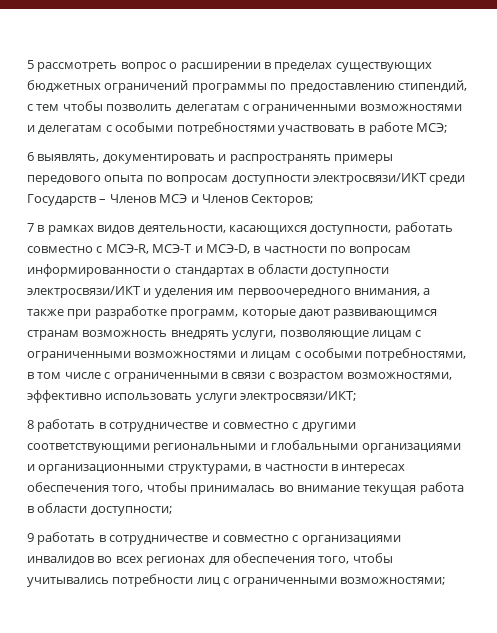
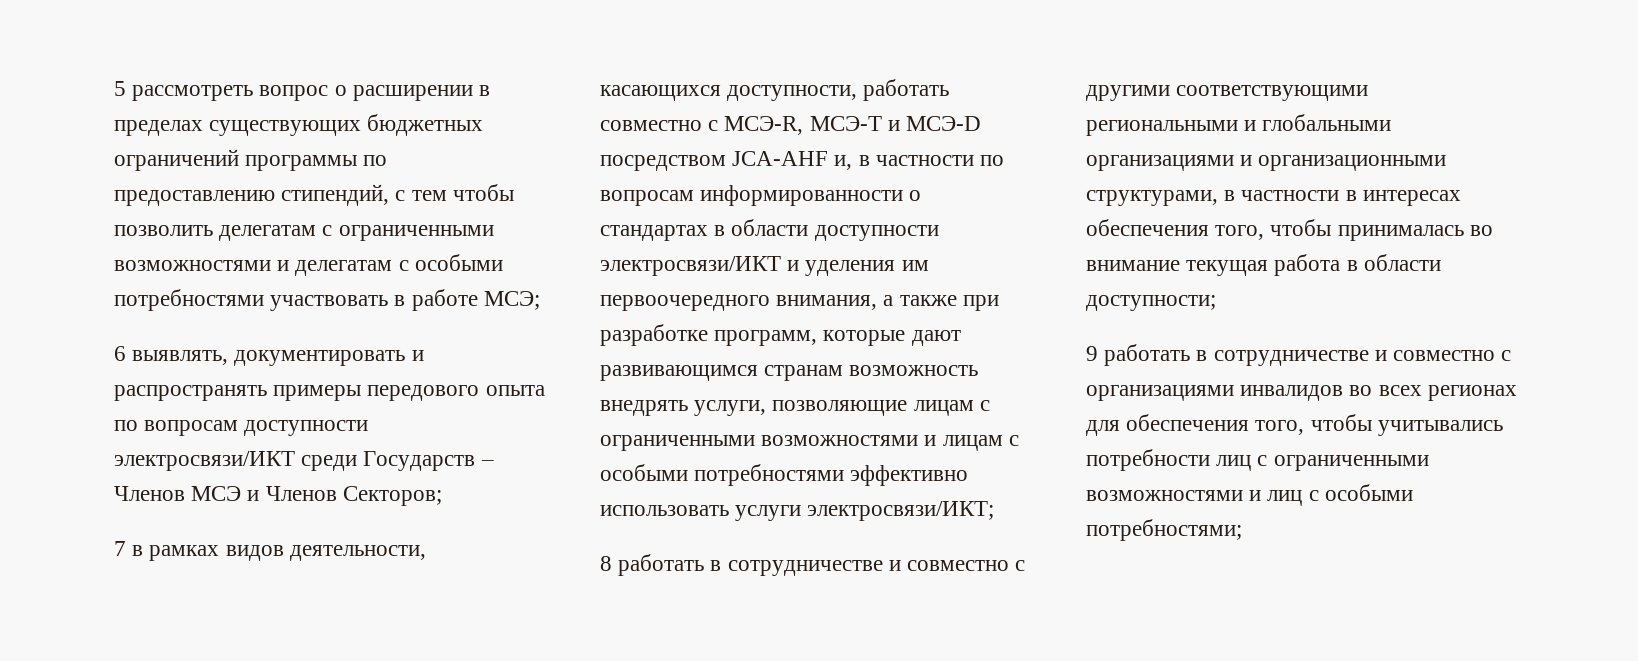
[205,244,250,254] МСЭ-D, -> [906,116,982,131] [600,151,853,171] МСЭ-D посредством JCA-AHF и,
[365,348,467,361] [27,372,453,382] потребностями, в том числе с ограниченными в связи с возрастом возможностями, -> [694,464,845,486] потребностями
[339,577,445,585] возможностями; -> [1086,484,1413,506] [1086,519,1242,541] возможностями и лиц с особыми потребностями;

